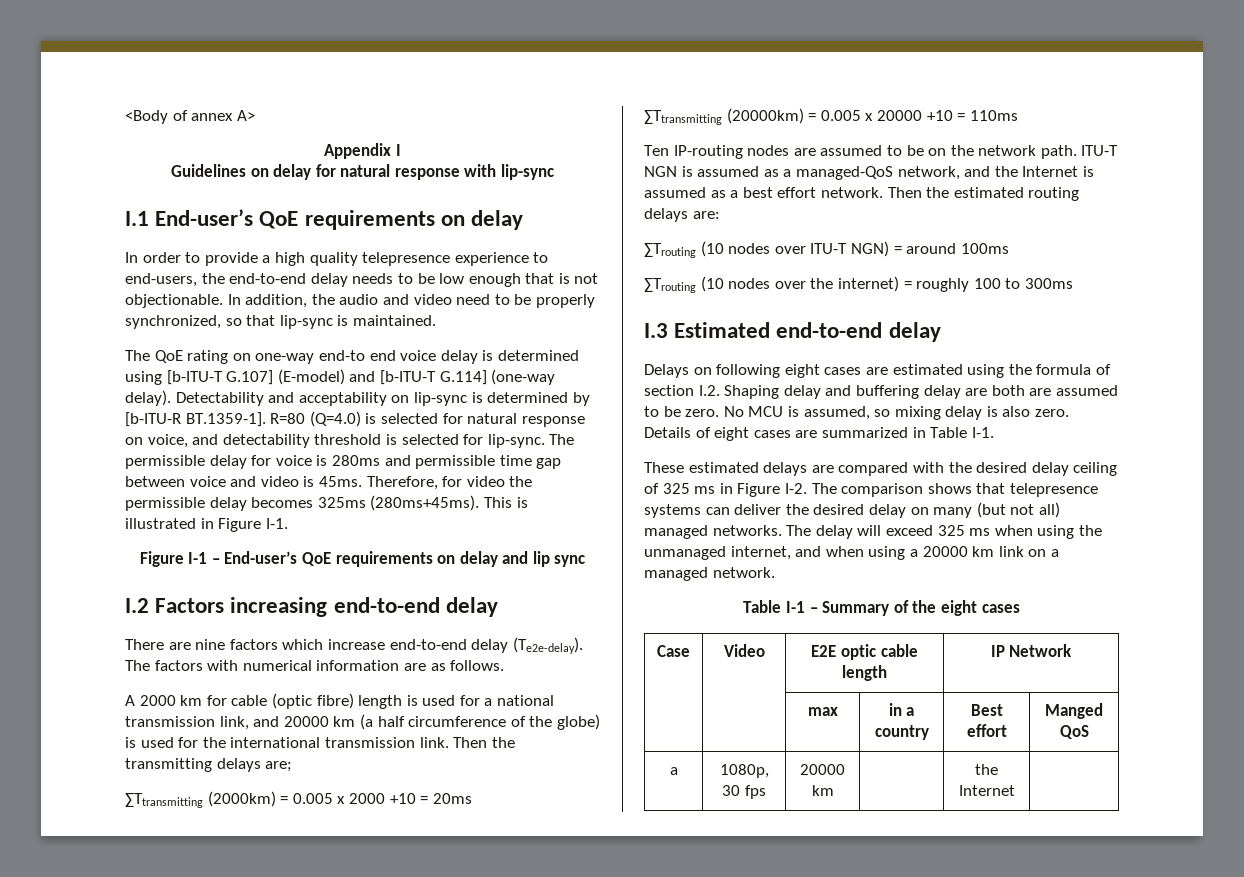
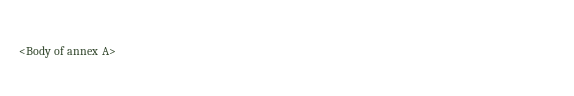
[324,143,401,159] [170,164,555,180] [125,209,524,230] [125,252,549,266] [125,273,599,287] [125,294,595,308] [125,315,436,329] [125,350,579,364] [125,369,556,385] [125,390,590,406] [125,411,585,427] [125,434,575,448] [125,455,562,469] [125,476,533,490] [125,495,528,511] [125,518,288,532] [139,551,586,567] [125,597,498,617] [125,637,583,654] [125,660,505,671] [125,693,555,709] [125,714,600,730] [125,737,515,748] [125,758,293,772] [125,791,472,808] [644,108,1018,125] [644,145,1119,159] [644,166,1094,180] [644,187,1080,201] [644,208,720,222] [644,241,1009,258] [644,276,1073,293] [644,322,941,342] [644,364,1111,378] [644,385,1118,399] [644,406,1070,420] [644,427,994,441] [644,462,1118,476] [644,483,1098,497] [644,502,1060,518] [644,525,1102,539] [644,546,1059,560] [644,567,775,581] [743,600,1020,616] [657,645,690,657] [723,644,765,657] [811,644,918,660] [842,665,887,681] [990,644,1073,657] [807,707,838,716] [888,703,915,716] [874,725,929,740] [970,704,1003,716] [966,724,1007,737] [1045,703,1103,719] [1059,725,1089,739] [669,767,678,775] [719,764,769,778] [722,785,766,799] [800,764,845,775] [811,785,834,796] [975,764,998,775] [958,785,1015,796] // Appendix I // Guidelines on delay for natural response with lip-sync // I.1 End-user’s QoE requirements on delay // In order to provide a high quality telepresence experience to end-users, the end-to-end delay needs to be low enough that is not objectionable. In addition, the audio and video need to be properly synchronized, so that lip-sync is maintained. // The QoE rating on one-way end-to end voice delay is determined using [b-ITU-T G.107] (E-model) and [b-ITU-T G.114] (one-way delay). Detectability and acceptability on lip-sync is determined by [b-ITU-R BT.1359-1]. R=80 (Q=4.0) is selected for natural response on voice, and detectability threshold is selected for lip-sync. The permissible delay for voice is 280ms and permissible time gap between voice and video is 45ms. Therefore, for video the permissible delay becomes 325ms (280ms+45ms). This is illustrated in Figure I-1. // Figure I-1 – End-user’s QoE requirements on delay and lip sync // I.2 Factors increasing end-to-end delay // There are nine factors which increase end-to-end delay (Te2e-delay). The factors with numerical information are as follows. // A 2000 km for cable (optic fibre) length is used for a national transmission link, and 20000 km (a half circumference of the globe) is used for the international transmission link. Then the transmitting delays are; // ∑Ttransmitting (2000km) = 0.005 x 2000 +10 = 20ms // ∑Ttransmitting (20000km) = 0.005 x 20000 +10 = 110ms // Ten IP-routing nodes are assumed to be on the network path. ITU-T NGN is assumed as a managed-QoS network, and the Internet is assumed as a best effort network. Then the estimated routing delays are: // ∑Trouting (10 nodes over ITU-T NGN) = around 100ms // ∑Trouting (10 nodes over the internet) = roughly 100 to 300ms // I.3 Estimated end-to-end delay // Delays on following eight cases are estimated using the formula of section I.2. Shaping delay and buffering delay are both are assumed to be zero. No MCU is assumed, so mixing delay is also zero. Details of eight cases are summarized in Table I-1. // These estimated delays are compared with the desired delay ceiling of 325 ms in Figure I-2. The comparison shows that telepresence systems can deliver the desired delay on many (but not all) managed networks. The delay will exceed 325 ms when using the unmanaged internet, and when using a 20000 km link on a managed network. // Table I-1 – Summary of the eight cases // Case | Video | E2E optic cable length | IP Network // | | max | in a country | Best effort | Manged QoS // a | 1080p, 30 fps | 20000 km | | the Internet | -> (116, 51) none

